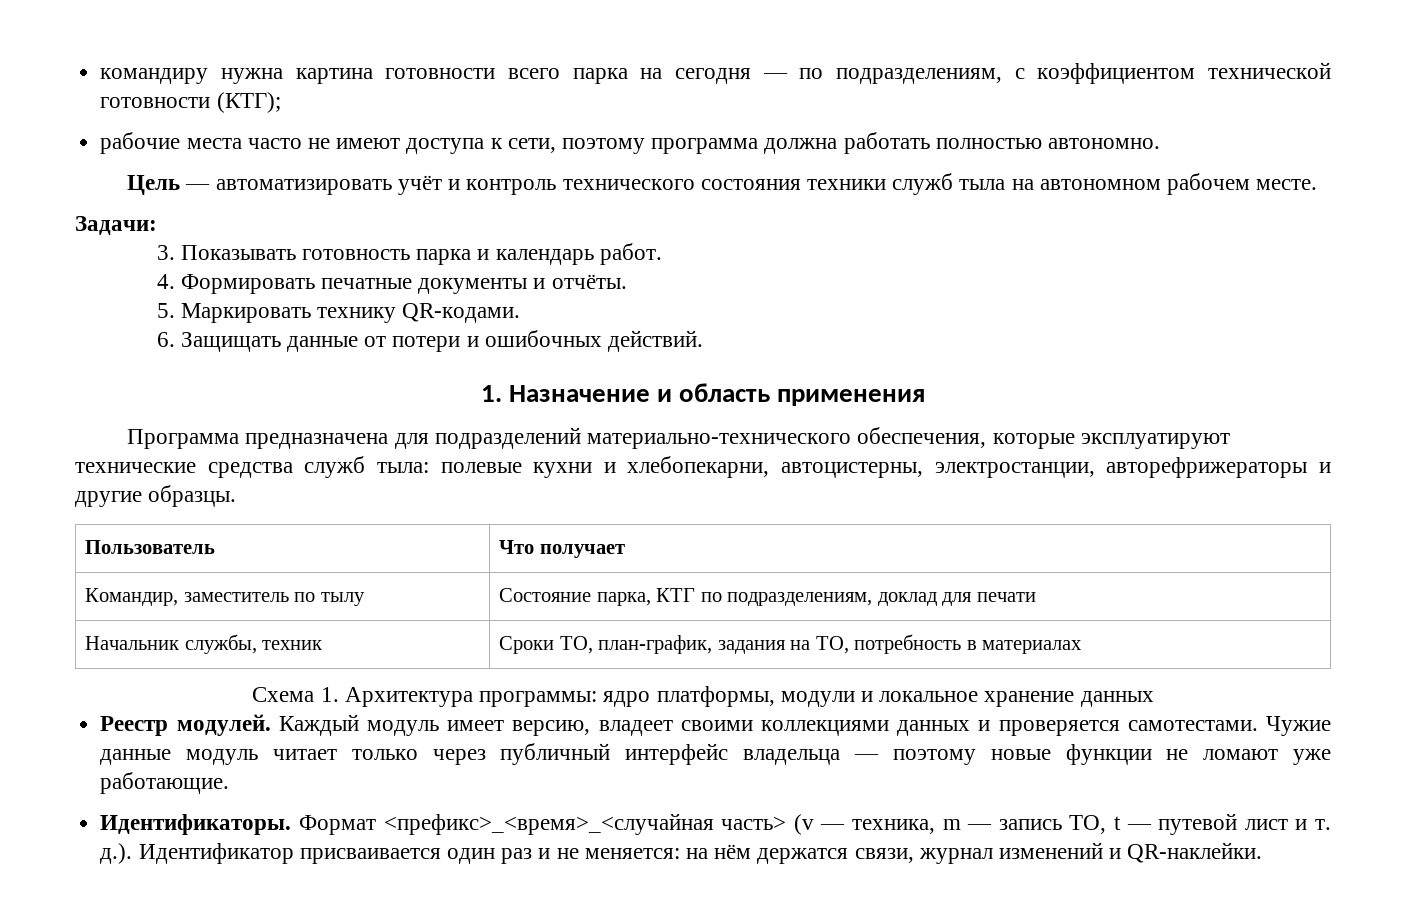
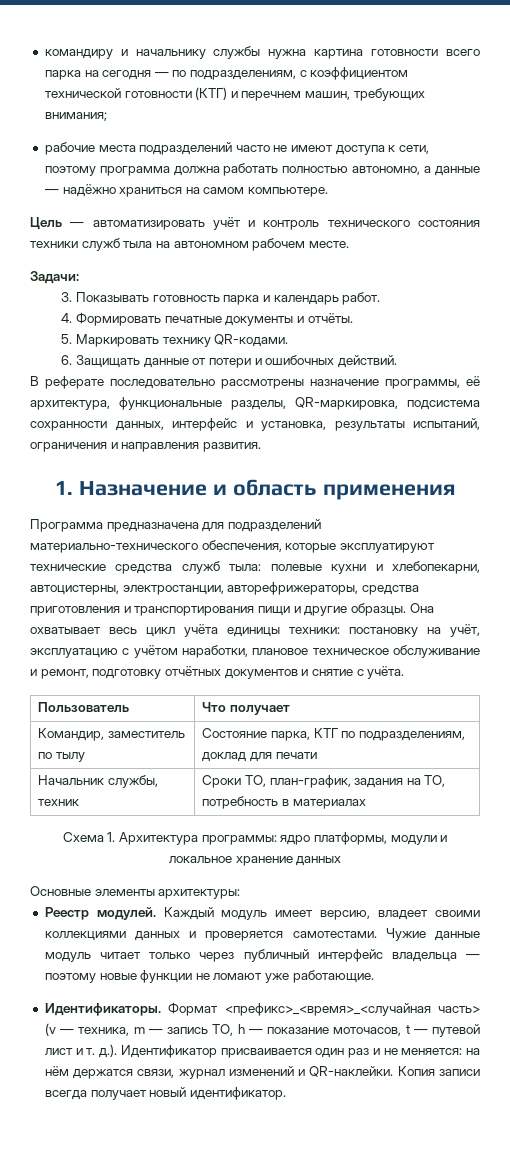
(209, 76) none -> [120,46,261,59] и начальнику службы
[216,92,281,113] (КТГ); -> [195,87,425,101] [44,112,107,121] (КТГ) и перечнем машин, требующих внимания;
(242, 143) none -> [139,142,233,155] подразделений
[1048,138,1161,149] автономно. -> [352,166,481,176] [44,184,329,197] автономно, а данные — надёжно храниться на самом компьютере.
(704, 341) none -> [30,376,480,389] [30,397,480,410] [30,418,480,431] [30,442,261,452] // В реферате последовательно рассмотрены назначение программы, её архитектура, функциональные разделы, QR-маркировка, подсистема сохранности данных, интерфейс и установка, результаты испытаний, ограничения и направления развития.
[1106,457,1331,478] [75,485,237,507] авторефрижераторы и другие образцы. -> [227,582,419,595] [30,603,434,616] [30,624,480,637] [30,645,480,658] [30,666,405,679] авторефрижераторы, средства приготовления и транспортирования пищи и другие образцы. Она охватывает весь цикл учёта единицы техники: постановку на учёт, эксплуатацию с учётом наработки, плановое техническое обслуживание и ремонт, подготовку отчётных документов и снятие с учёта.
(1154, 699) none -> [30,886,241,899] // Основные элементы архитектуры:
(1107, 824) none -> [237,1024,402,1036] h — показание моточасов,
(1263, 852) none -> [397,1066,480,1076] [44,1087,286,1100] Копия записи всегда получает новый идентификатор.

